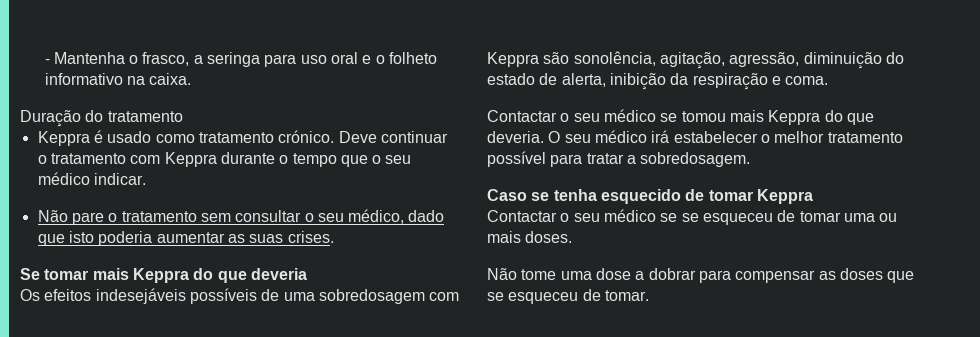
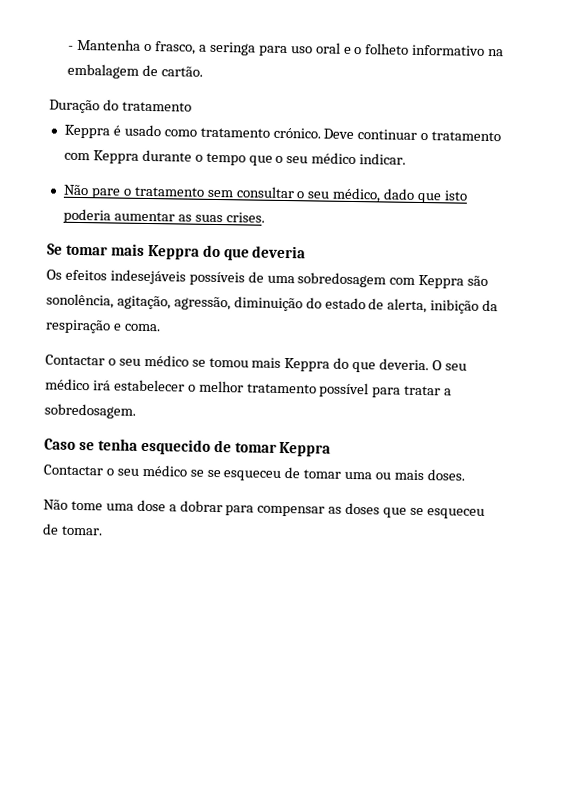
[149,73,192,85] caixa. -> [67,63,204,79] embalagem de cartão.

